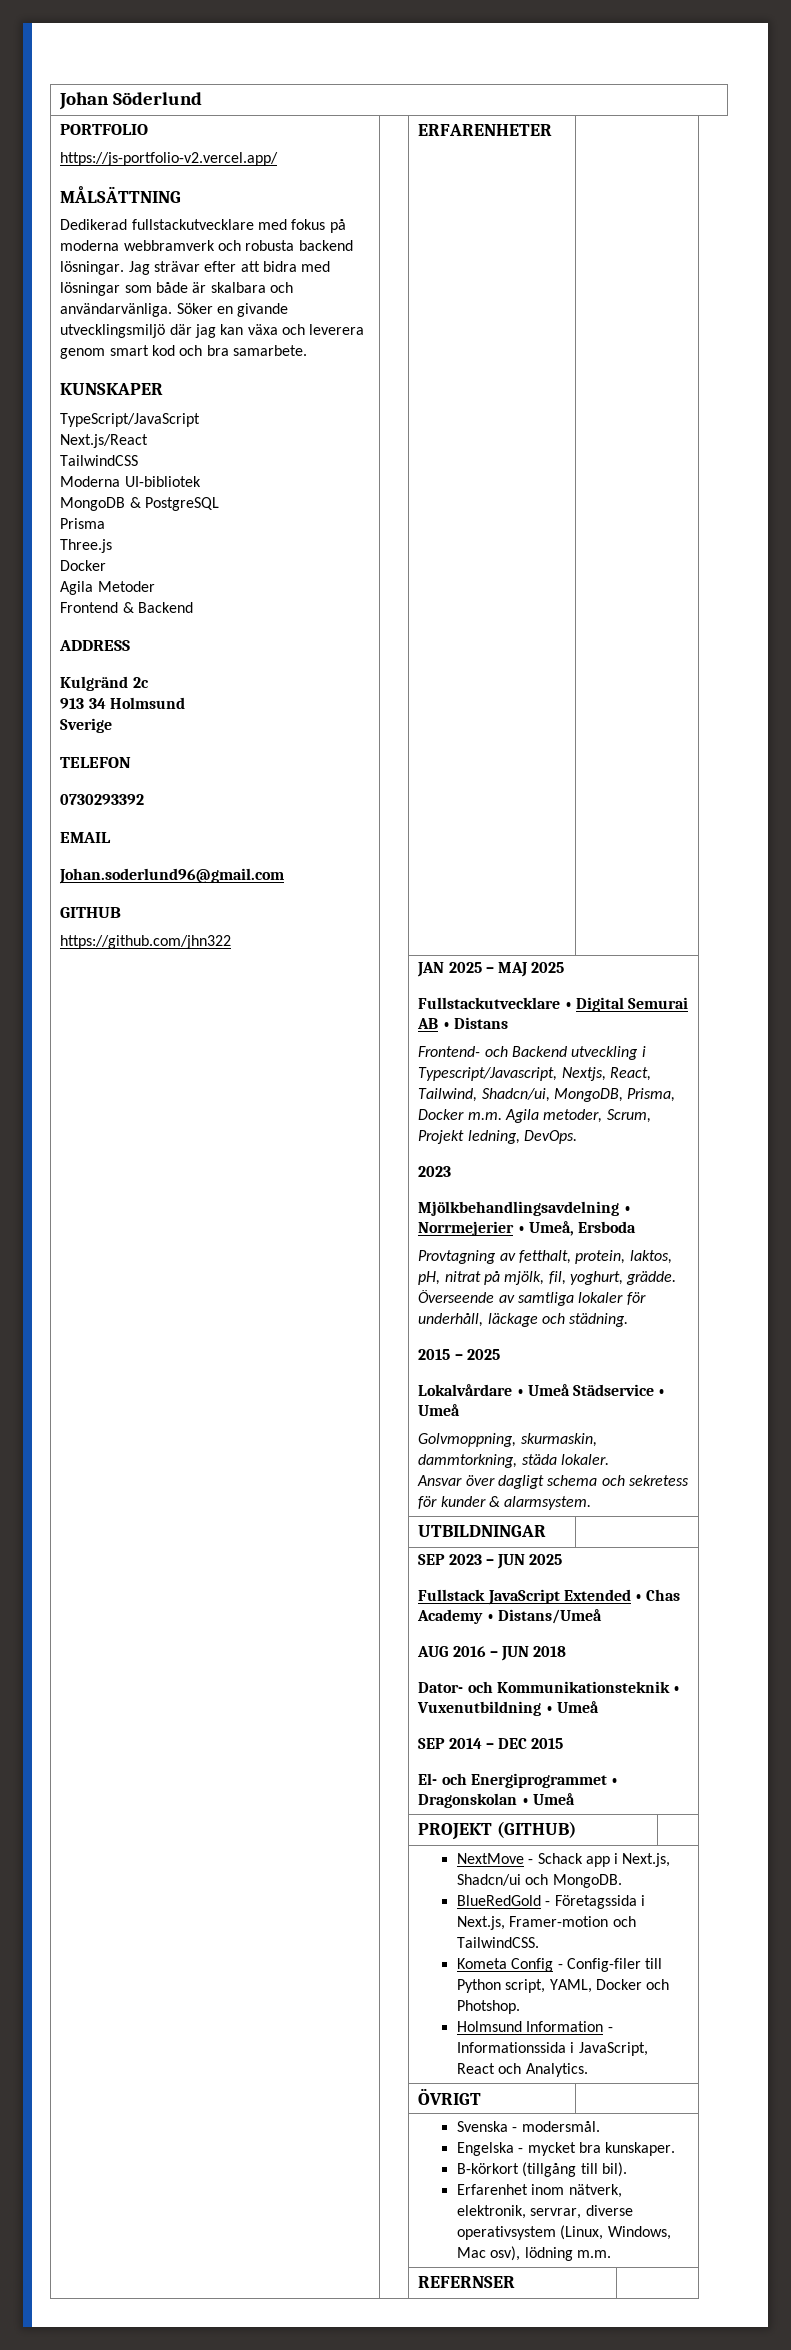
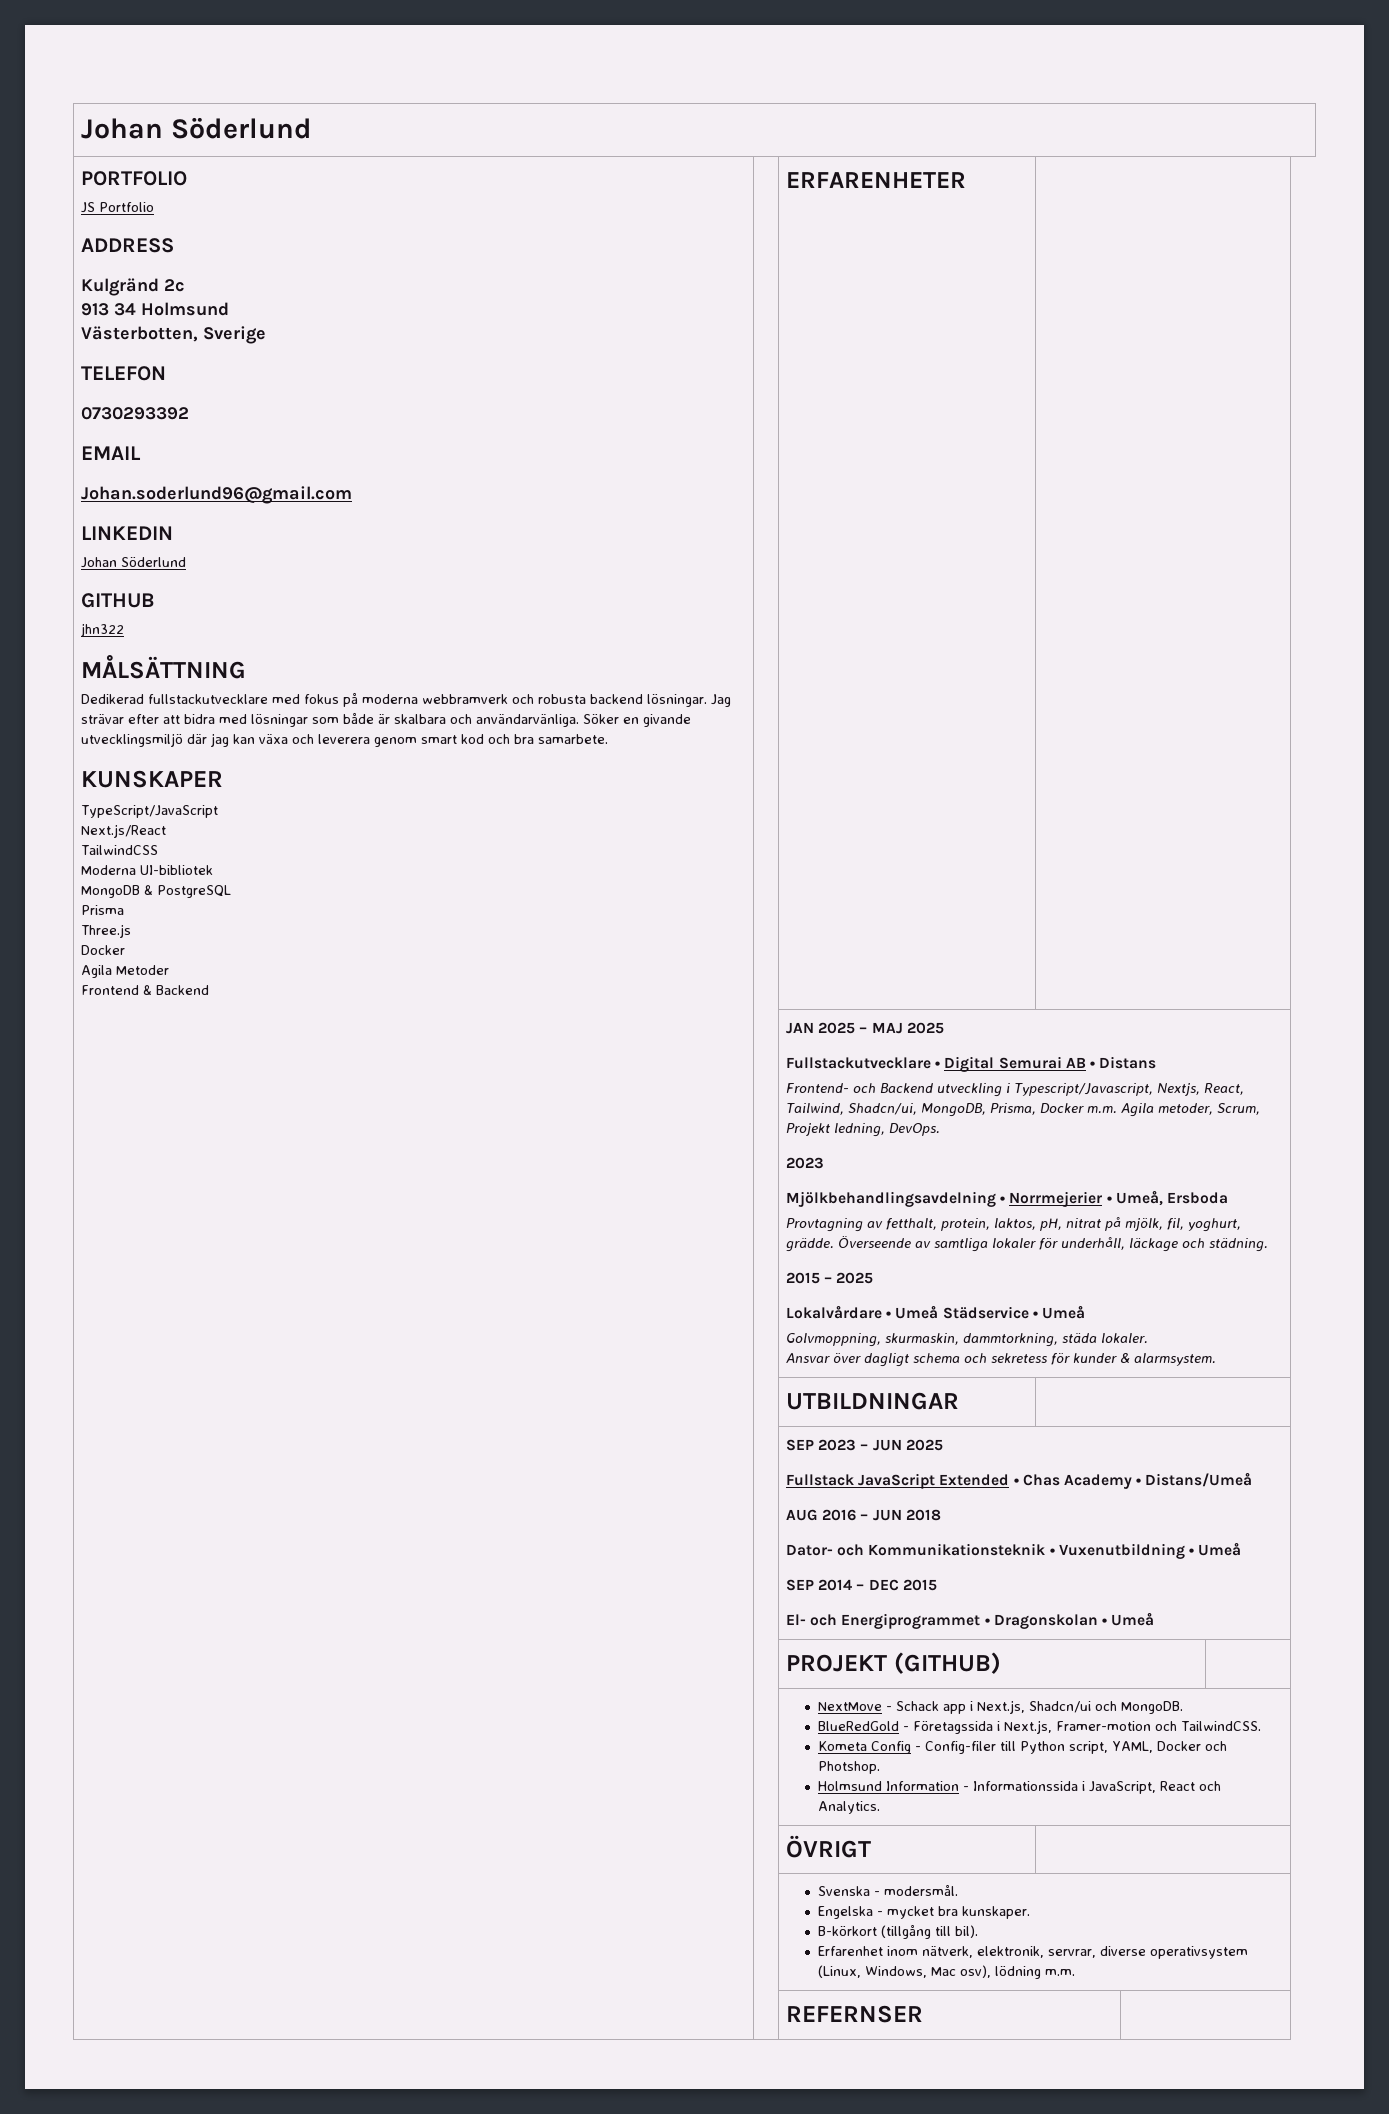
[60,152,279,166] https://js-portfolio-v2.vercel.app/ -> [81,202,155,213] [81,238,175,253] [81,278,186,296] [81,302,230,316] [81,326,267,344] [81,366,167,381] [81,407,190,420] [81,446,142,460] [81,486,353,504] [81,526,174,540] [81,556,187,568] [81,593,156,608] [81,623,125,637] JS Portfolio // ADDRESS // Kulgränd 2c // 913 34 Holmsund // Västerbotten, Sverige // TELEFON // 0730293392 // EMAIL // Johan.soderlund96@gmail.com // LINKEDIN // Johan Söderlund // GITHUB // jhn322
[59,640,131,651] [60,676,149,691] [60,697,186,709] [60,718,113,733] [60,757,132,768] [60,794,145,805] [60,832,112,843] [59,868,285,884] [60,907,122,918] [60,935,232,949] // ADDRESS // Kulgränd 2c // 913 34 Holmsund // Sverige // TELEFON // 0730293392 // EMAIL // Johan.soderlund96@gmail.com // GITHUB // https://github.com/jhn322 -> (210, 990) none

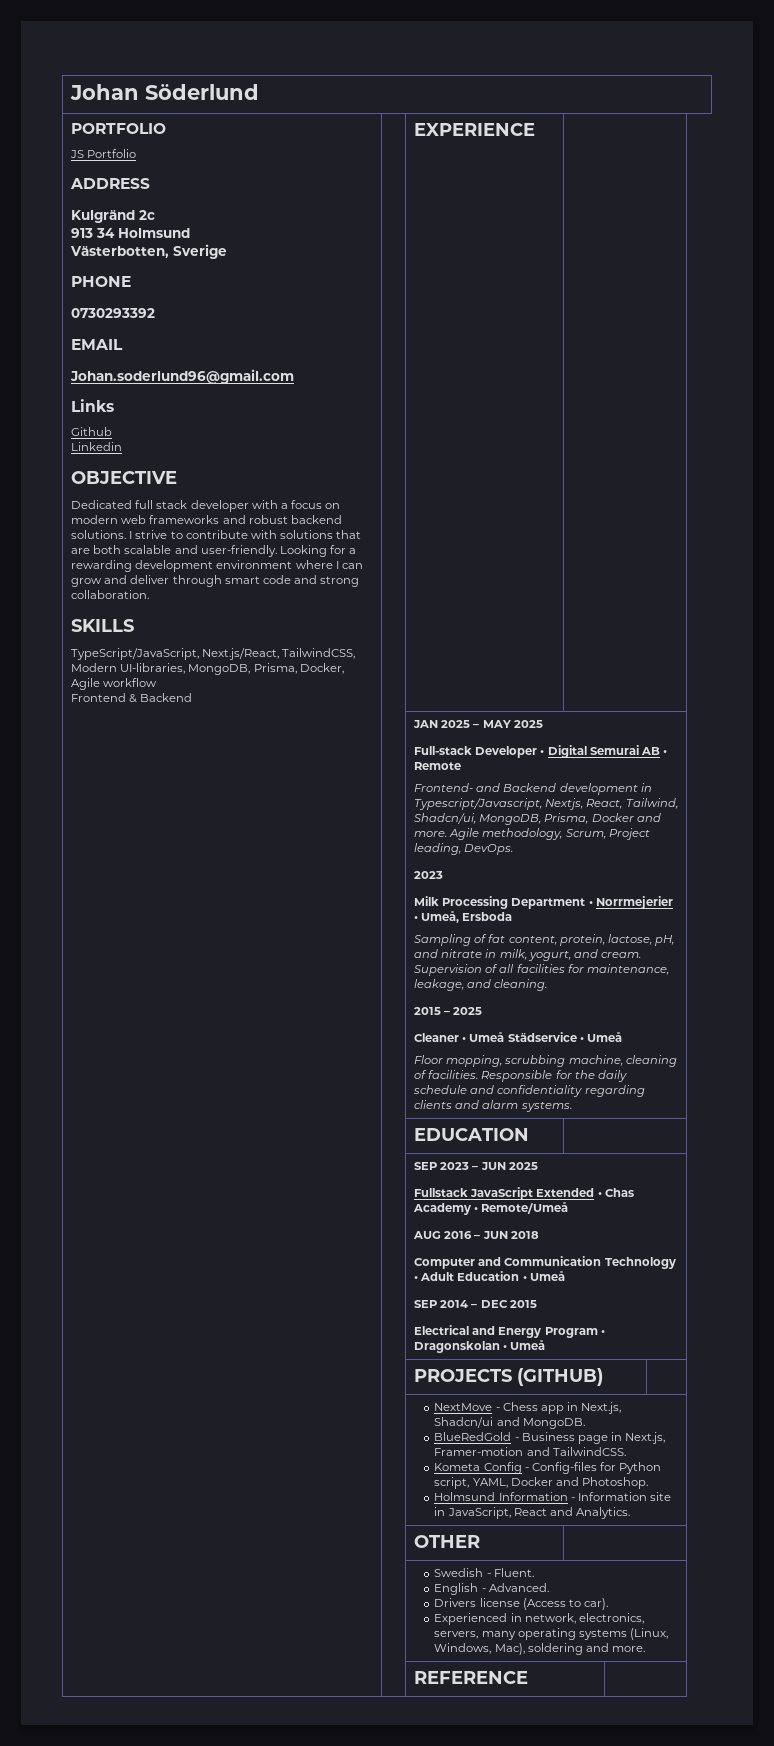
[81,366,167,381] TELEFON -> [71,276,132,287] PHONE
[81,526,174,540] [81,556,187,568] [81,593,156,608] [81,623,125,637] [81,655,247,679] [81,692,732,707] [81,712,692,727] [81,733,609,747] [81,770,224,788] [81,805,219,818] [81,824,167,838] [81,845,159,855] [81,865,214,875] [81,885,232,898] [81,905,125,915] [81,924,132,938] [81,945,126,955] [81,965,170,978] LINKEDIN // Johan Söderlund // GITHUB // jhn322 // MÅLSÄTTNING // Dedikerad fullstackutvecklare med fokus på moderna webbramverk och robusta backend lösningar. Jag strävar efter att bidra med lösningar som både är skalbara och användarvänliga. Söker en givande utvecklingsmiljö där jag kan växa och leverera genom smart kod och bra samarbete. // KUNSKAPER // TypeScript/JavaScript // Next.js/React // TailwindCSS // Moderna UI-bibliotek // MongoDB & PostgreSQL // Prisma // Three.js // Docker // Agila Metoder -> [71,399,115,412] [71,427,113,436] [71,442,123,451] [71,471,178,484] [71,500,340,512] [71,515,342,524] [71,530,361,539] [71,545,356,557] [71,560,363,572] [71,575,359,587] [71,590,150,599] [71,619,135,632] [71,648,356,660] [71,663,344,675] [71,678,158,690] Links // Github // Linkedin // OBJECTIVE // Dedicated full stack developer with a focus on modern web frameworks and robust backend solutions. I strive to contribute with solutions that are both scalable and user-friendly. Looking for a rewarding development environment where I can grow and deliver through smart code and strong collaboration. // SKILLS // TypeScript/JavaScript, Next.js/React, TailwindCSS, Modern UI-libraries, MongoDB, Prisma, Docker, Agile workflow
[786,172,967,188] ERFARENHETER -> [414,123,536,136] EXPERIENCE
[871,1022,944,1034] [786,1057,932,1069] MAJ 2025 // Fullstackutvecklare -> [482,720,543,728] [414,746,538,758] MAY 2025 // Full-stack Developer
[1099,1056,1157,1069] Distans -> [414,762,462,770] Remote
[853,1083,1011,1097] och Backend utveckling i -> [476,783,652,795] and Backend development in
[1087,1103,1261,1117] [786,1123,886,1137] m.m. Agila metoder, Scrum, Projekt ledning, -> [636,813,661,822] [414,828,650,840] [414,843,462,855] and more. Agile methodology, Scrum, Project leading,
[786,1191,997,1207] Mjölkbehandlingsavdelning -> [414,896,586,909] Milk Processing Department
[786,1217,1242,1232] [786,1236,1269,1252] Provtagning av fetthalt, protein, laktos, pH, nitrat på mjölk, fil, yoghurt, grädde. Överseende av samtliga lokaler för underhåll, läckage och städning. -> [414,934,674,946] [414,949,641,961] [414,964,669,976] [414,979,548,991] Sampling of fat content, protein, lactose, pH, and nitrate in milk, yogurt, and cream. Supervision of all facilities for maintenance, leakage, and cleaning.
[786,1305,883,1319] Lokalvårdare -> [414,1033,460,1042] Cleaner
[786,1332,1149,1347] [786,1352,1217,1367] [786,1392,960,1410] Golvmoppning, skurmaskin, dammtorkning, städa lokaler. // Ansvar över dagligt schema och sekretess för kunder & alarmsystem. // | | UTBILDNINGAR -> [414,1055,677,1067] [414,1070,627,1082] [413,1085,645,1097] [414,1100,572,1112] [414,1128,530,1141] Floor mopping, scrubbing machine, cleaning of facilities. Responsible for the daily schedule and confidentiality regarding clients and alarm systems. // | | EDUCATION
[1145,1472,1253,1487] Distans/Umeå -> [481,1202,569,1214] Remote/Umeå
[786,1543,1185,1559] Dator- och Kommunikationsteknik • Vuxenutbildning -> [414,1256,676,1269] [414,1271,520,1281] Computer and Communication Technology • Adult Education
[786,1613,981,1629] El- och Energiprogrammet -> [414,1325,598,1338] Electrical and Energy Program
[786,1654,888,1672] PROJEKT -> [414,1369,513,1382] PROJECTS
[896,1701,974,1714] Schack app i -> [502,1402,578,1414] Chess app in
[1095,1701,1118,1711] och -> [496,1417,520,1426] and
[913,1720,1001,1734] Företagssida i -> [521,1432,622,1444] Business page in
[1155,1721,1178,1731] och -> [526,1447,550,1456] and
[925,1741,1017,1754] Config-filer till -> [531,1462,616,1474] Config-files for
[1205,1741,1228,1751] [818,1761,881,1774] och Photshop. -> [555,1477,648,1489] and Photoshop.
[973,1781,1086,1791] Informationssida i -> [577,1492,671,1501] [434,1507,446,1516] Information site in
[1199,1781,1222,1791] och -> [549,1507,573,1516] and
[786,1835,872,1858] [818,1884,959,1896] [818,1906,1031,1919] [818,1924,979,1939] [818,1946,1249,1959] [818,1965,1076,1979] [786,2005,924,2023] ÖVRIGT | // | | Svenska - modersmål. // Engelska - mycket bra kunskaper. // B-körkort (tillgång till bil). // Erfarenhet inom nätverk, elektronik, servrar, diverse operativsystem (Linux, Windows, Mac osv), lödning m.m. // | | REFERNSER -> [414,1535,481,1548] [434,1568,534,1577] [434,1583,549,1595] [434,1598,608,1610] [434,1613,644,1625] [434,1628,668,1640] [434,1643,645,1655] [414,1671,529,1684] OTHER | // | | Swedish - Fluent. // English - Advanced. // Drivers license (Access to car). // Experienced in network, electronics, servers, many operating systems (Linux, Windows, Mac), soldering and more. // | | REFERENCE

